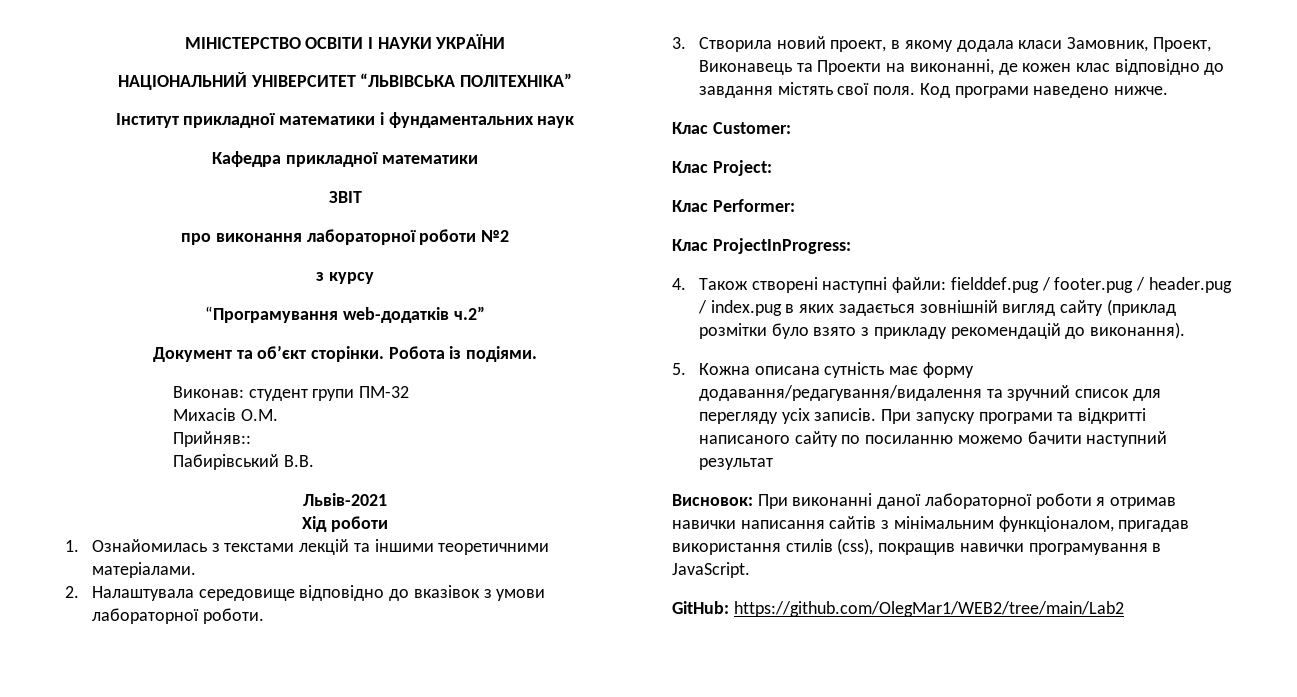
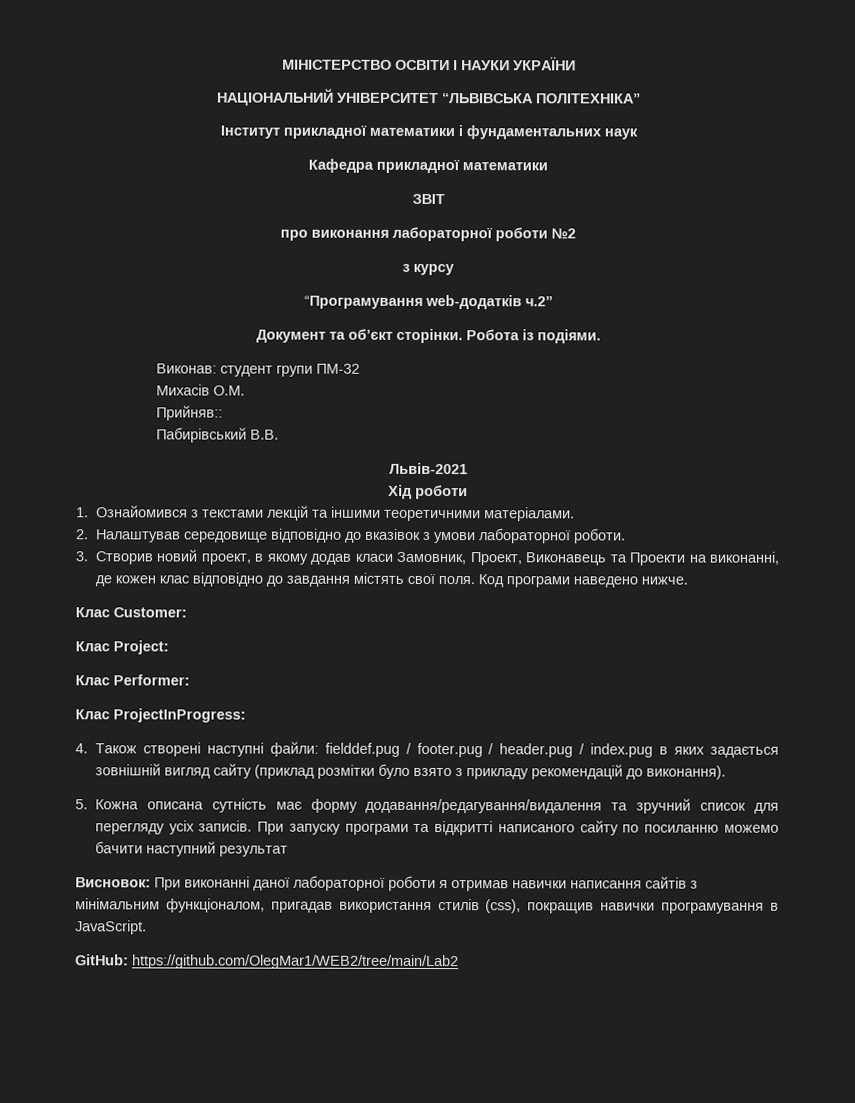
[91,539,207,552] Ознайомилась -> [95,505,188,518] Ознайомився
[91,586,194,601] Налаштувала -> [95,529,181,543] Налаштував
[698,37,772,52] Створила -> [94,551,153,565] Створив
[956,40,1014,52] додала -> [310,553,352,565] додав

